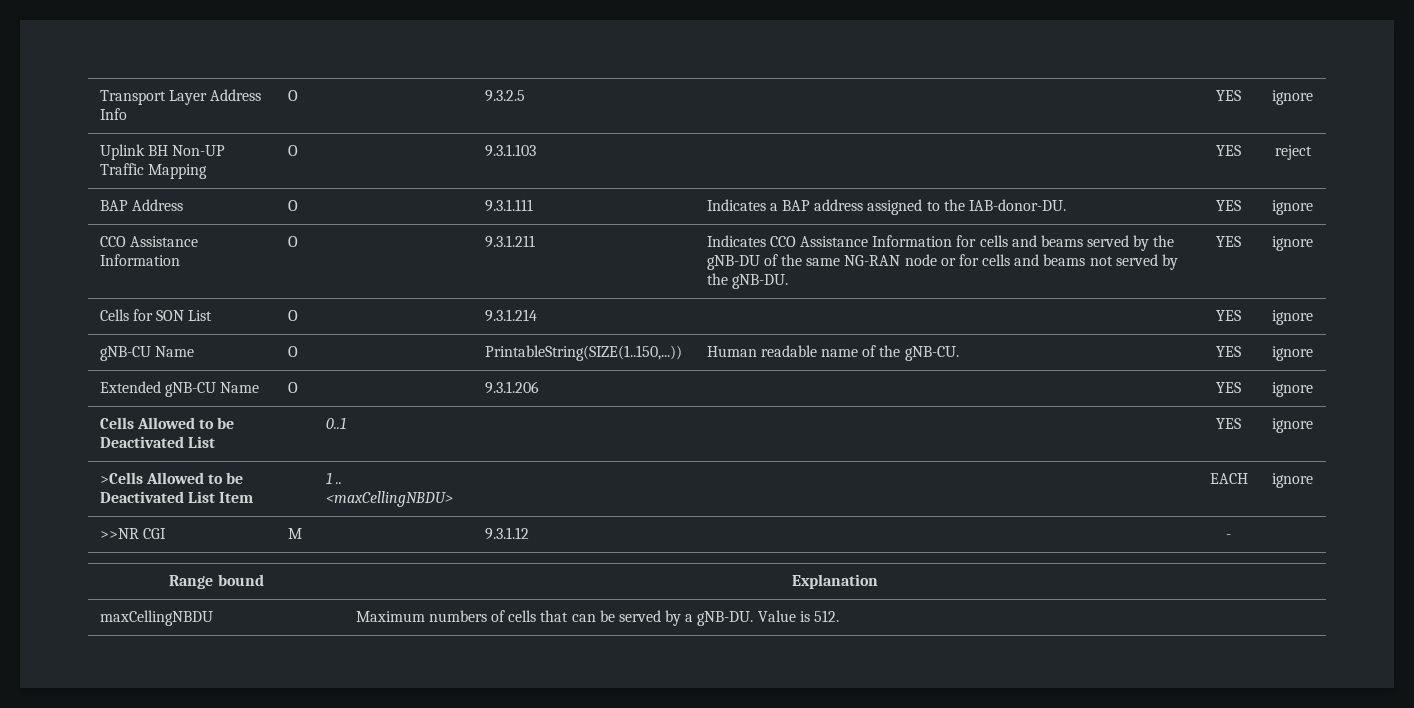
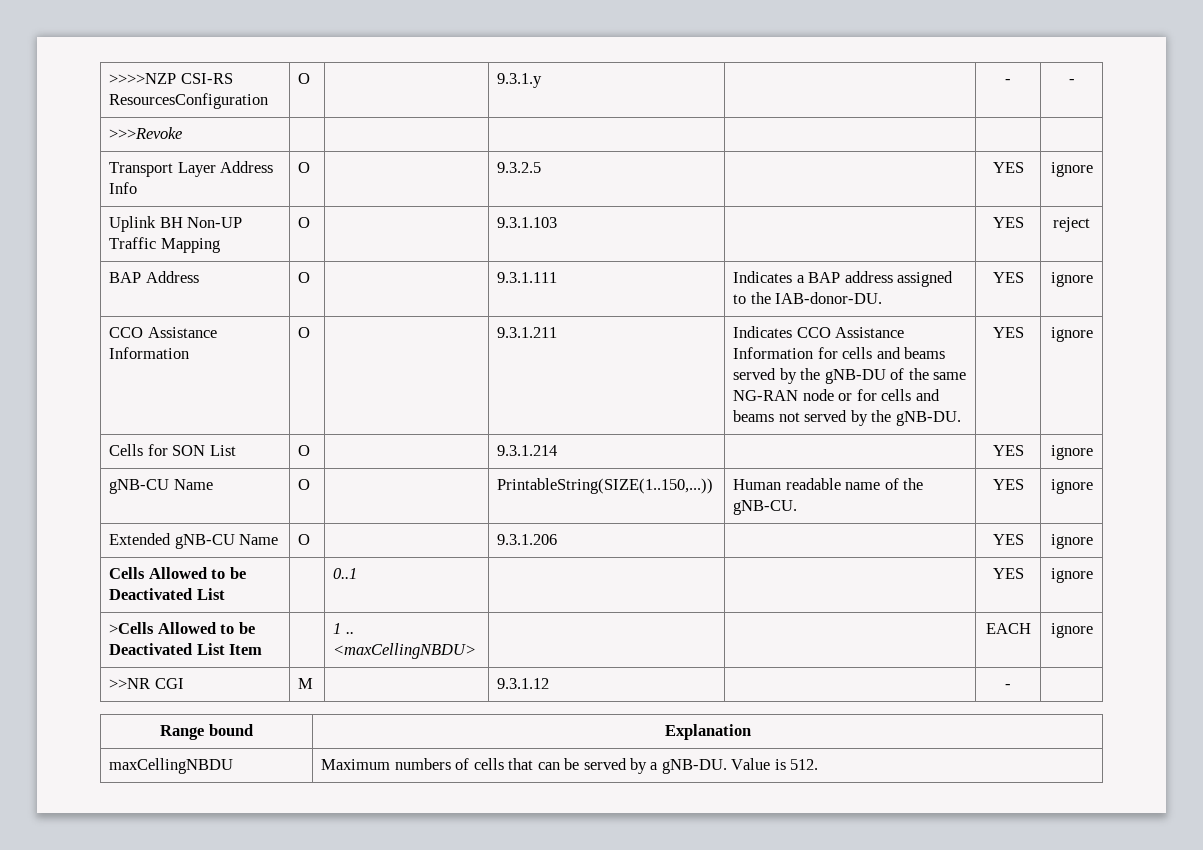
(99, 97) none -> [109,73,233,84] [109,93,269,109] [298,73,311,84] [497,73,543,88] [1005,79,1011,84] [1068,79,1075,84] [109,127,183,139] >>>>NZP CSI-RS ResourcesConfiguration | O | | 9.3.1.y | | - | - // >>>Revoke | | | | | | //

